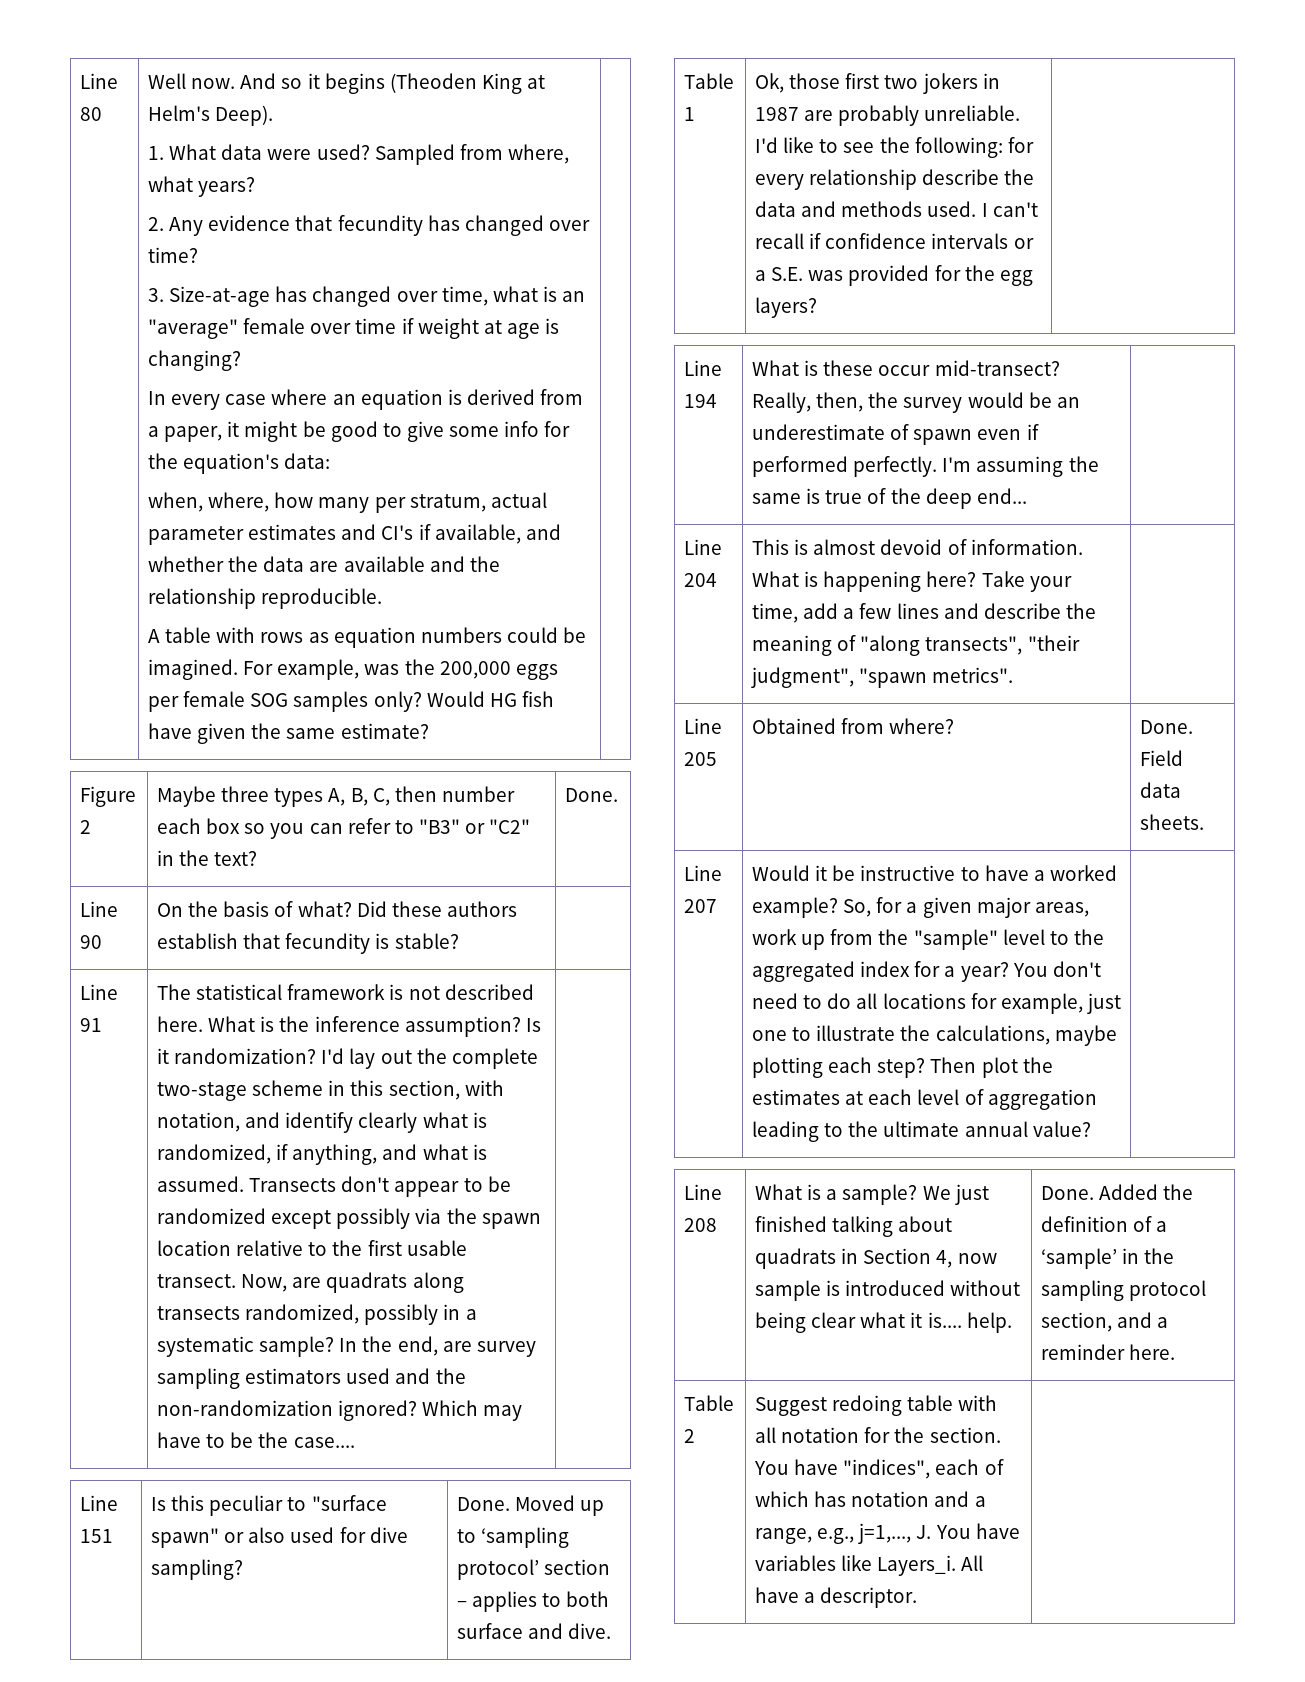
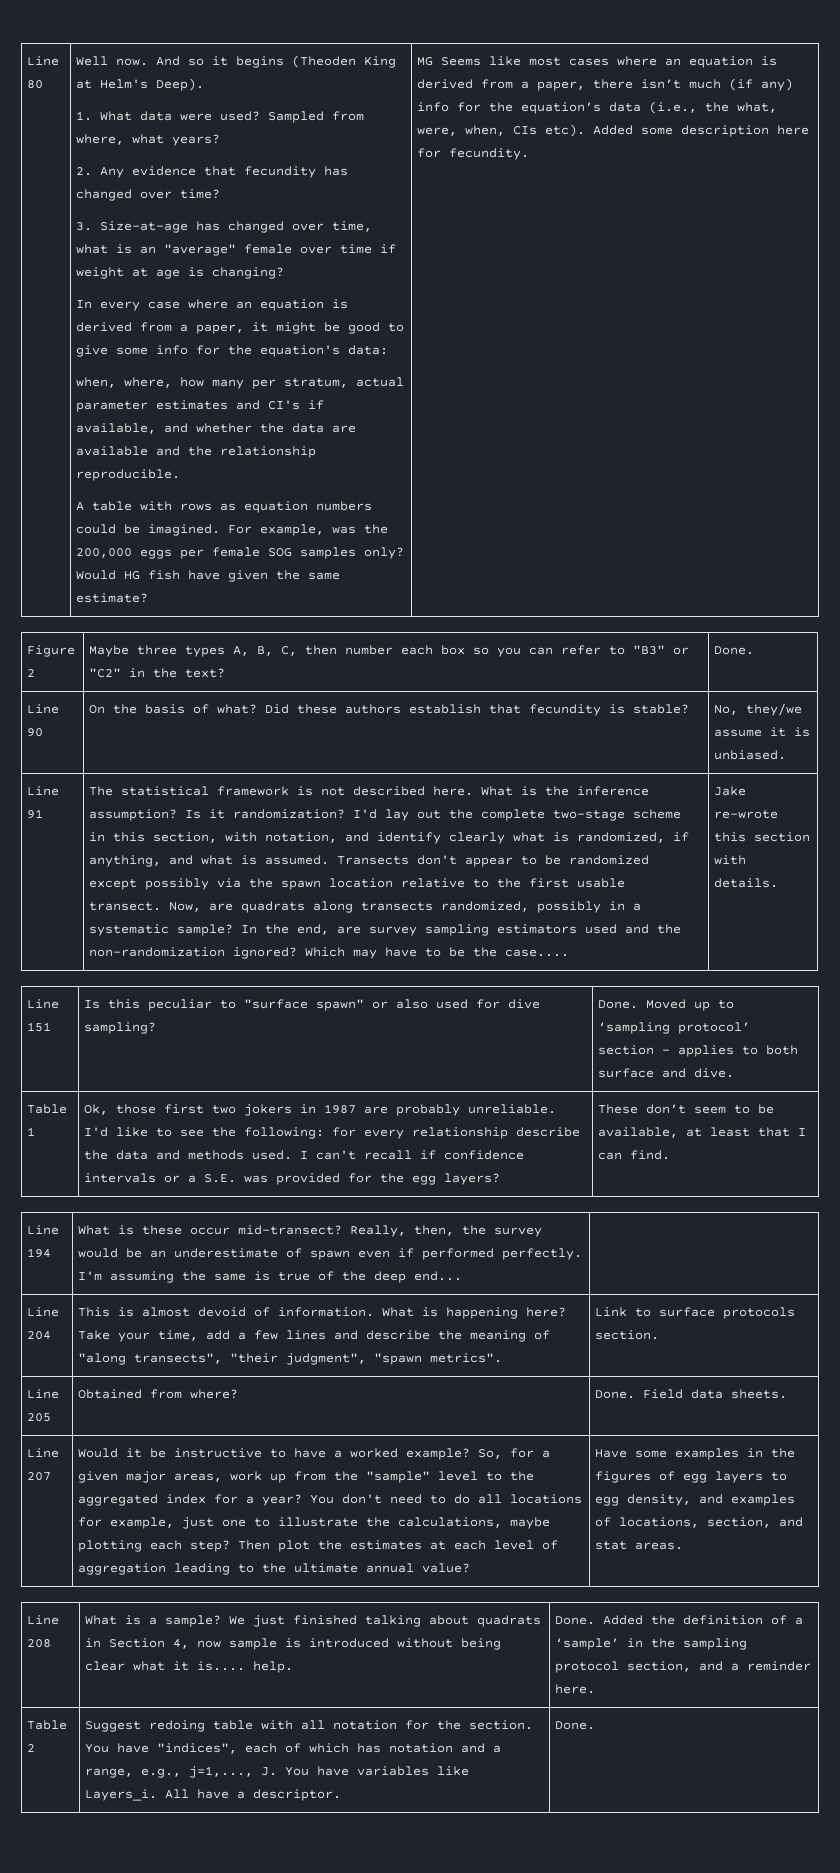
(429, 731) none -> [417,56,778,68] [417,78,794,91] [417,101,778,114] [417,124,810,137] [417,148,530,160] MG Seems like most cases where an equation is derived from a paper, there isn’t much (if any) info for the equation’s data (i.e., the what, were, when, CIs etc). Added some description here for fecundity.
(459, 941) none -> [714,703,803,716] [714,727,811,737] [714,750,787,760] No, they/we assume it is unbiased.
(355, 1442) none -> [714,786,747,796] [714,810,779,819] [714,832,811,842] [714,855,747,865] [714,878,779,888] Jake re-wrote this section with details.
(818, 307) none -> [598,1104,775,1114] [598,1127,807,1138] [598,1150,671,1160] These don’t seem to be available, at least that I can find.
(1014, 675) none -> [595,1307,796,1319] [595,1330,660,1340] Link to surface protocols section.
(1091, 1129) none -> [595,1448,796,1460] [595,1471,788,1483] [595,1494,796,1506] [595,1517,804,1528] [595,1541,684,1550] Have some examples in the figures of egg layers to egg density, and examples of locations, section, and stat areas.
(918, 1597) none -> [555,1721,596,1730] Done.

